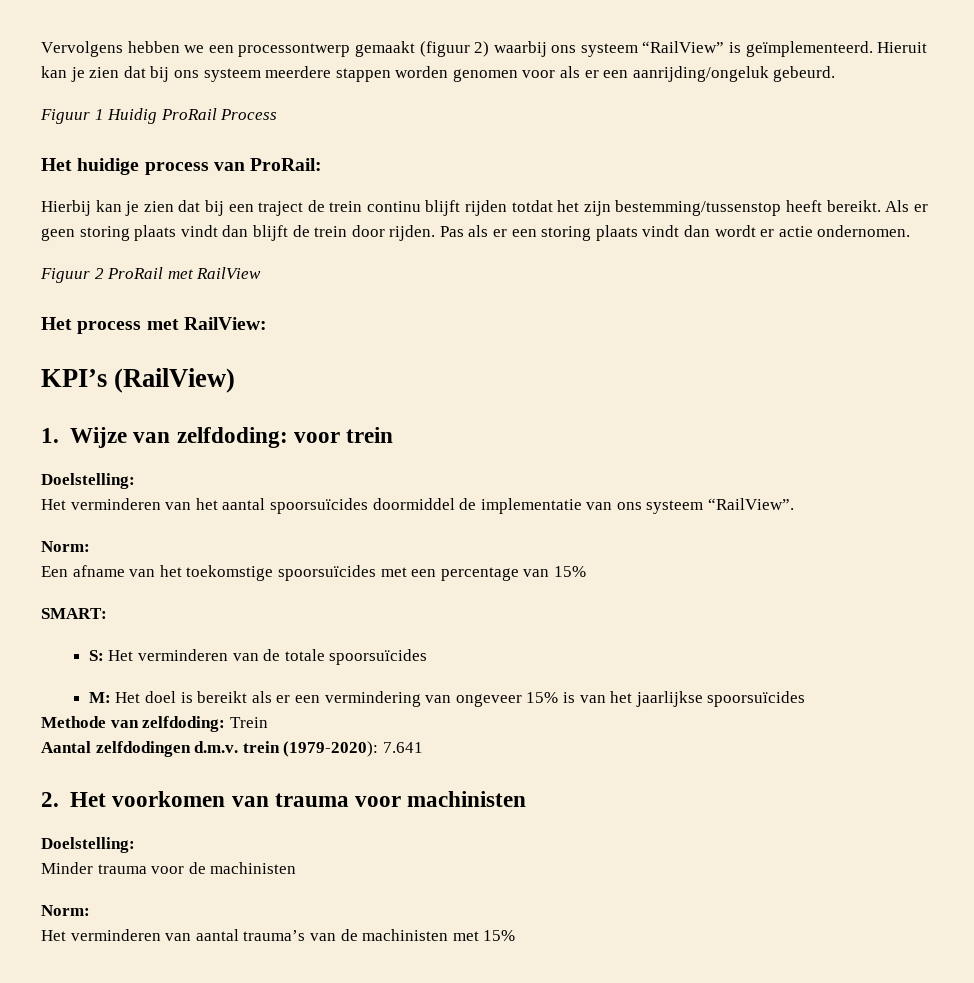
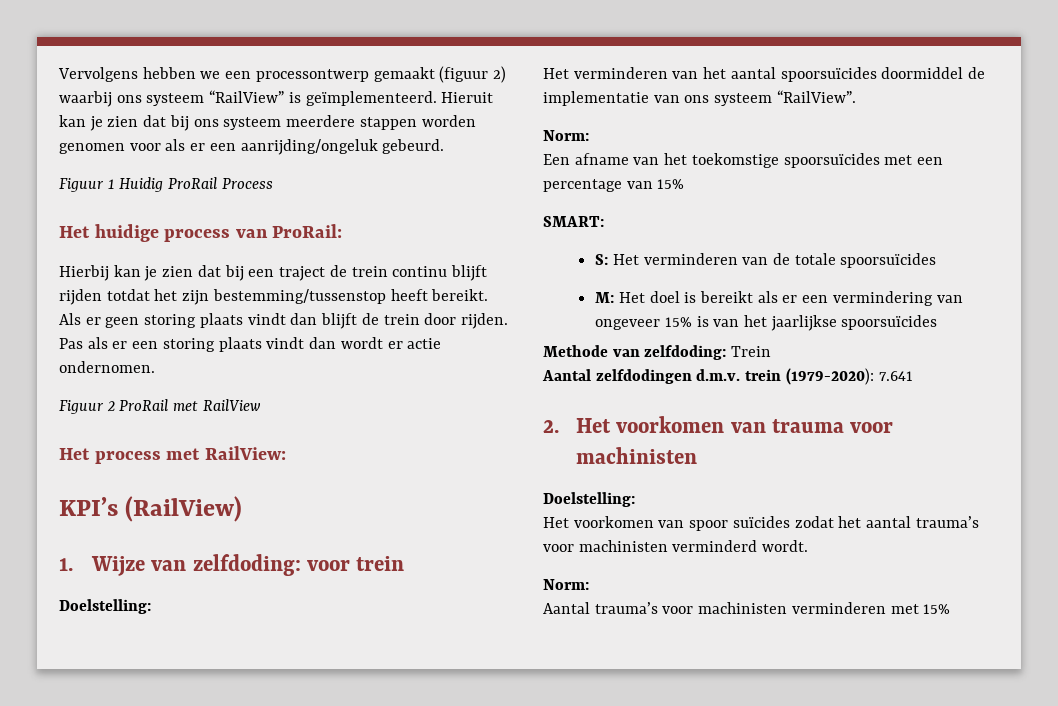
[41,862,297,874] [41,905,90,916] [41,929,449,941] Minder trauma voor de machinisten // Norm: // Het verminderen van aantal trauma’s van de machinisten -> [543,516,979,531] [543,540,809,552] [543,579,589,590] [543,602,886,614] Het voorkomen van spoor suïcides zodat het aantal trauma’s voor machinisten verminderd wordt. // Norm: // Aantal trauma’s voor machinisten verminderen

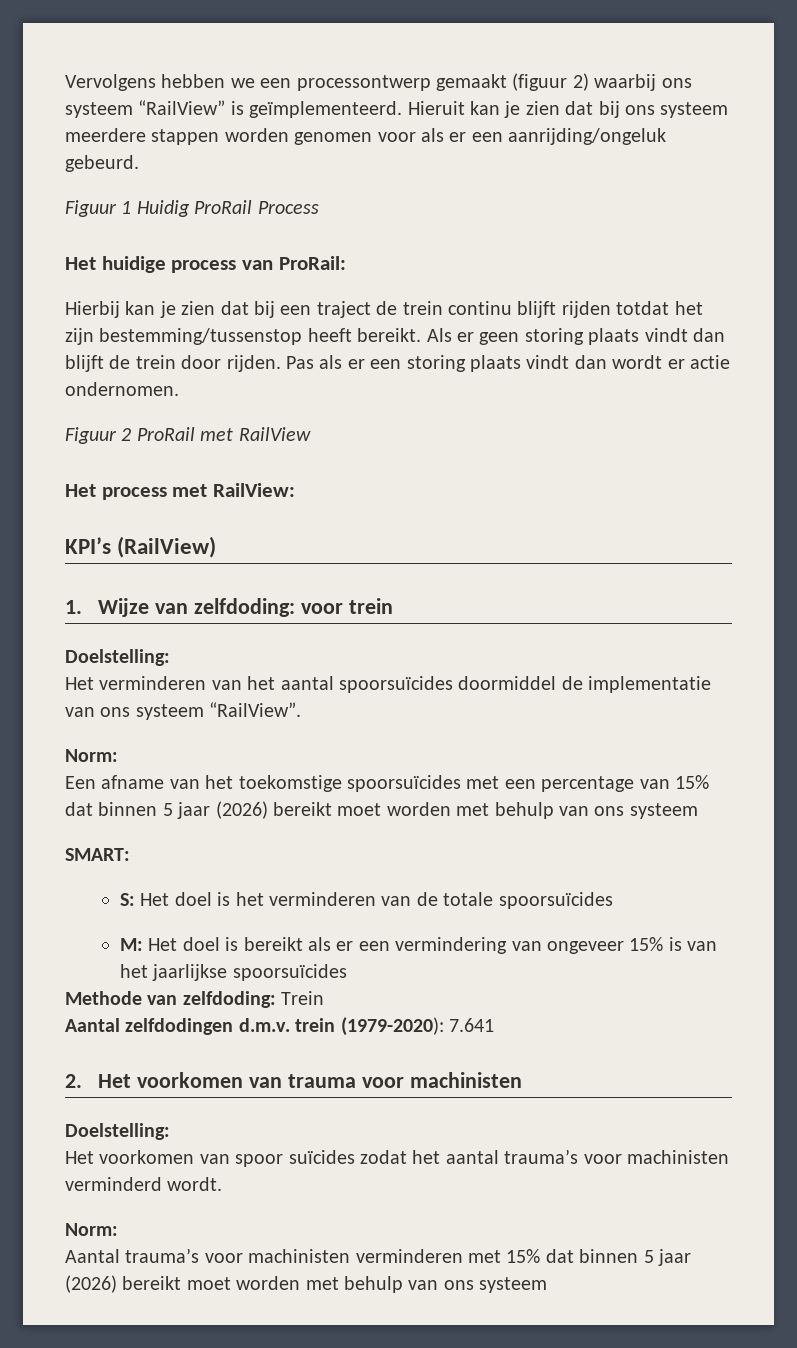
(685, 184) none -> [65,801,698,819] dat binnen 5 jaar (2026) bereikt moet worden met behulp van ons systeem
(639, 259) none -> [174,892,264,906] doel is het
(951, 609) none -> [545,1249,691,1266] [65,1275,548,1293] dat binnen 5 jaar (2026) bereikt moet worden met behulp van ons systeem

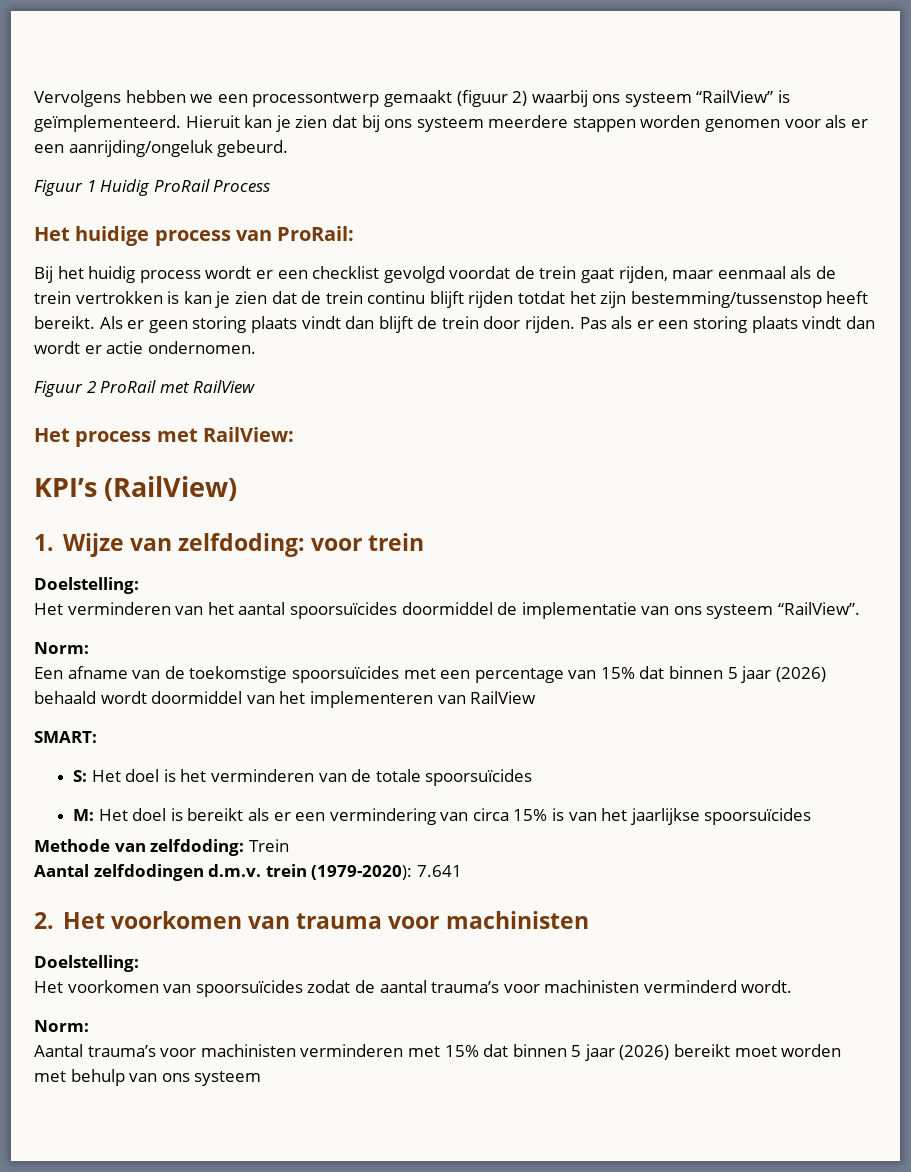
[65,301,371,318] Hierbij kan je zien dat bij een traject -> [34,266,837,283] [34,291,297,308] Bij het huidig process wordt er een checklist gevolgd voordat de trein gaat rijden, maar eenmaal als de trein vertrokken is kan je zien dat
[205,775,234,789] het -> [164,666,185,679] de
[273,802,698,819] bereikt moet worden met behulp van ons systeem -> [34,691,537,708] behaald wordt doormiddel van het implementeren van RailView
[547,941,625,954] ongeveer -> [472,808,509,821] circa
[235,1150,441,1167] spoor suïcides zodat het -> [195,980,375,997] spoorsuïcides zodat de

